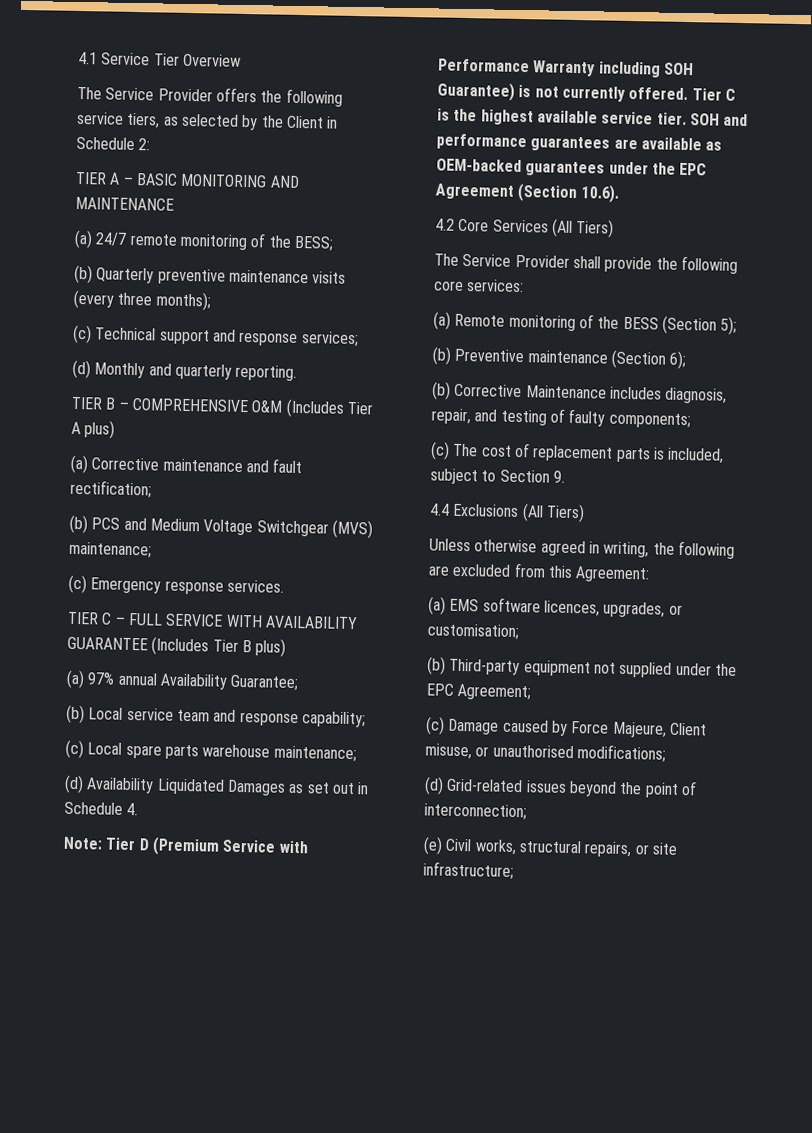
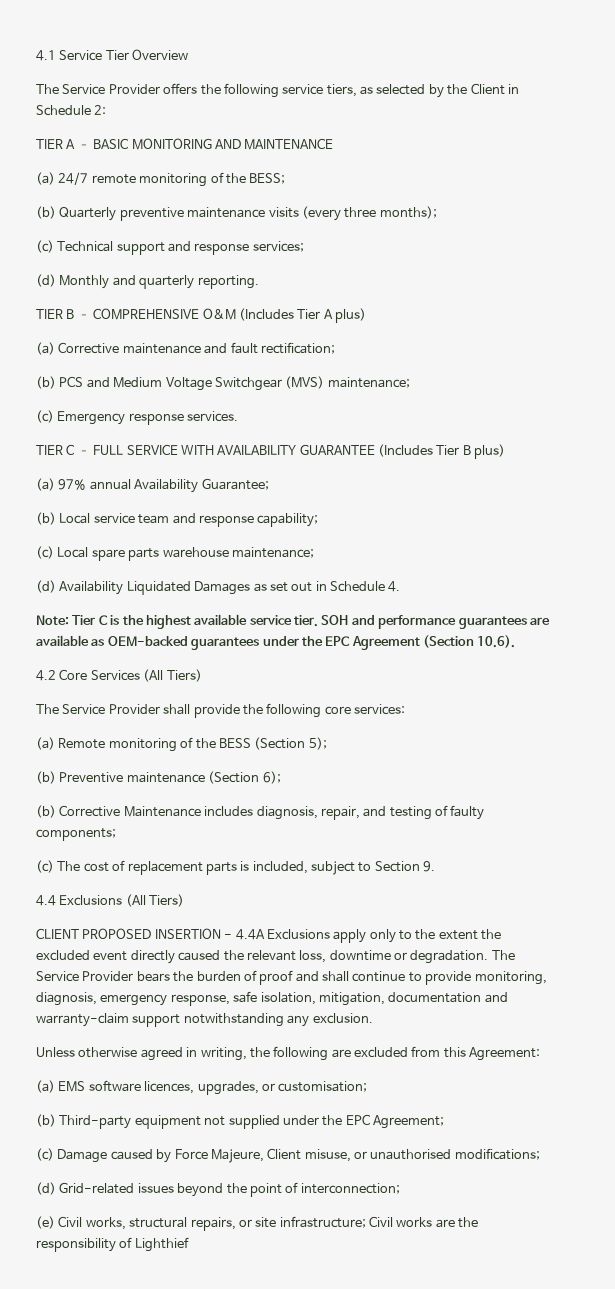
[138,836,308,856] [438,58,694,78] [437,81,722,102] D (Premium Service with Performance Warranty including SOH Guarantee) is not currently offered. Tier -> (96, 620) none
(585, 513) none -> [36,928,502,943] [36,950,515,964] [36,970,547,985] [36,991,508,1006] [36,1013,373,1027] // CLIENT PROPOSED INSERTION - 4.4A Exclusions apply only to the extent the excluded event directly caused the relevant loss, downtime or degradation. The Service Provider bears the burden of proof and shall continue to provide monitoring, diagnosis, emergency response, safe isolation, mitigation, documentation and warranty-claim support notwithstanding any exclusion.
(514, 870) none -> [369,1216,479,1228] [36,1237,189,1252] Civil works are the responsibility of Lighthief

